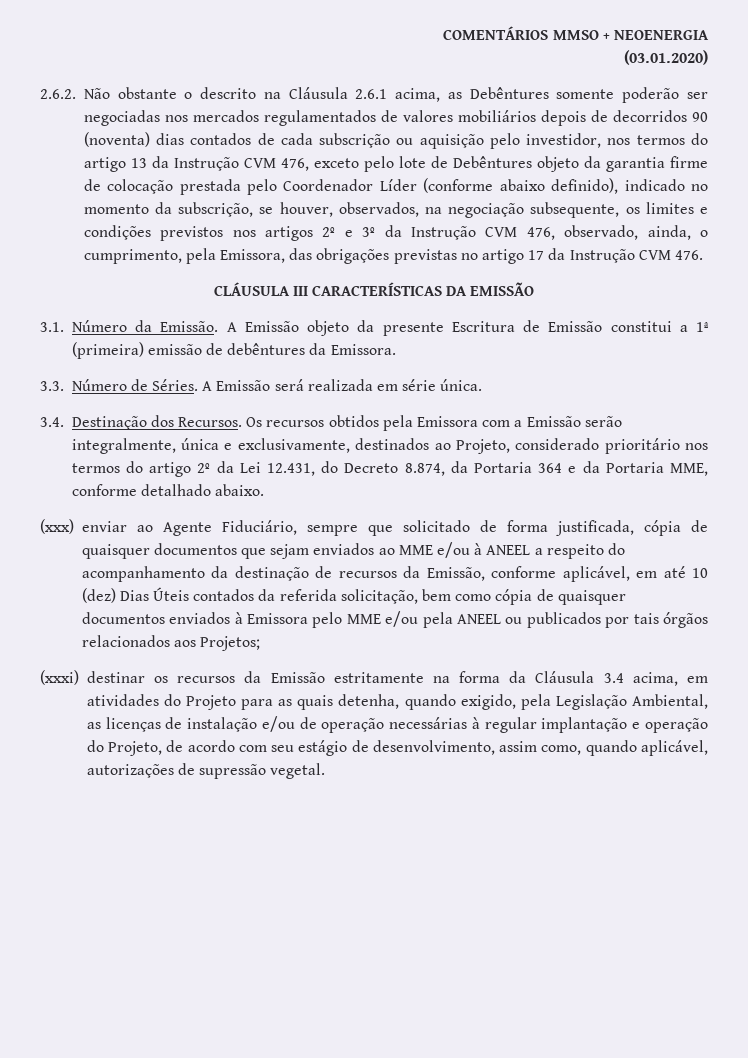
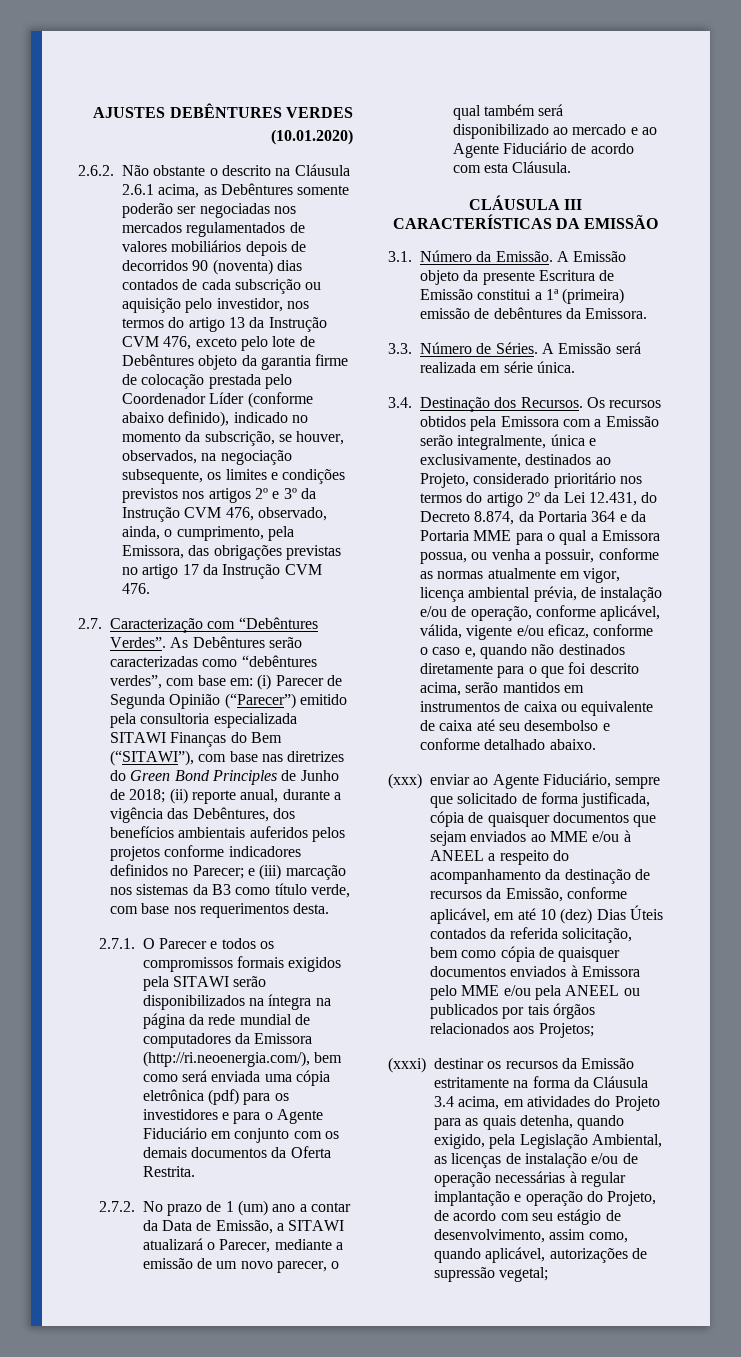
[443,26,709,40] [624,50,708,65] COMENTÁRIOS MMSO + NEOENERGIA // (03.01.2020) -> [93,103,353,118] [271,129,353,145] AJUSTES DEBÊNTURES VERDES // (10.01.2020)
(703, 255) none -> [78,617,318,633] [110,636,302,648] [110,655,317,667] [110,674,342,690] [110,693,347,709] [110,713,297,728] [110,732,282,747] [110,750,345,766] [110,770,339,785] [110,788,341,804] [110,807,295,823] [110,826,345,842] [110,845,301,861] [110,864,346,880] [110,883,350,898] [110,903,330,918] [98,938,274,949] [142,956,342,972] [142,976,267,991] [142,994,331,1010] [142,1013,310,1029] [142,1033,313,1048] [142,1051,342,1067] [142,1070,330,1086] [142,1089,289,1105] [142,1109,323,1124] [142,1127,339,1143] [142,1146,331,1158] [142,1166,195,1177] [98,1200,351,1216] [142,1220,345,1234] [142,1238,343,1253] [142,1258,340,1273] [452,104,564,120] [452,124,657,139] [452,142,634,158] [452,161,572,173] // 2.7. Caracterização com “Debêntures Verdes”. As Debêntures serão caracterizadas como “debêntures verdes”, com base em: (i) Parecer de Segunda Opinião (“Parecer”) emitido pela consultoria especializada SITAWI Finanças do Bem (“SITAWI”), com base nas diretrizes do Green Bond Principles de Junho de 2018; (ii) reporte anual, durante a vigência das Debêntures, dos benefícios ambientais auferidos pelos projetos conforme indicadores definidos no Parecer; e (iii) marcação nos sistemas da B3 como título verde, com base nos requerimentos desta. // 2.7.1. O Parecer e todos os compromissos formais exigidos pela SITAWI serão disponibilizados na íntegra na página da rede mundial de computadores da Emissora (http://ri.neoenergia.com/), bem como será enviada uma cópia eletrônica (pdf) para os investidores e para o Agente Fiduciário em conjunto com os demais documentos da Oferta Restrita. // 2.7.2. No prazo de 1 (um) ano a contar da Data de Emissão, a SITAWI atualizará o Parecer, mediante a emissão de um novo parecer, o qual também será disponibilizado ao mercado e ao Agente Fiduciário de acordo com esta Cláusula.
[670,463,708,476] MME, -> [473,530,660,545] [420,548,659,564] [420,568,621,583] [420,586,663,602] [420,605,661,621] [420,624,654,640] [420,644,625,659] [420,662,639,678] [420,682,584,696] [420,701,654,716] [420,719,610,731] MME para o qual a Emissora possua, ou venha a possuir, conforme as normas atualmente em vigor, licença ambiental prévia, de instalação e/ou de operação, conforme aplicável, válida, vigente e/ou eficaz, conforme o caso e, quando não destinados diretamente para o que foi descrito acima, serão mantidos em instrumentos de caixa ou equivalente de caixa até seu desembolso e
[270,763,326,779] vegetal. -> [499,1267,549,1282] vegetal;

